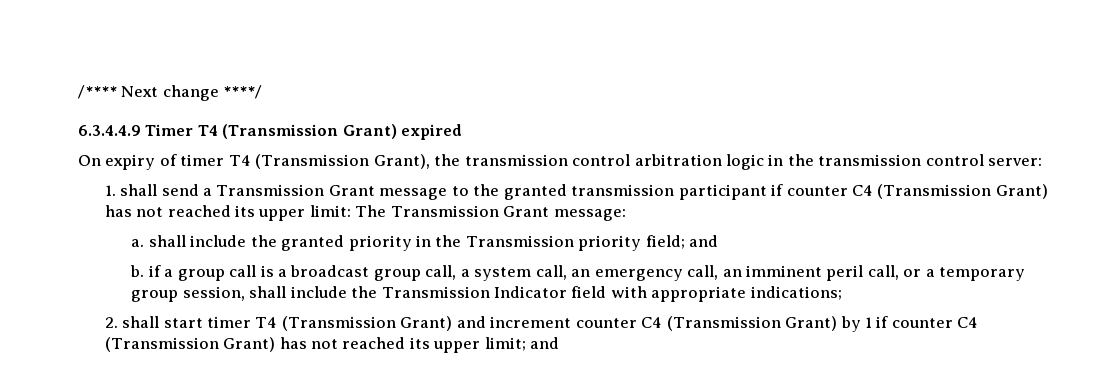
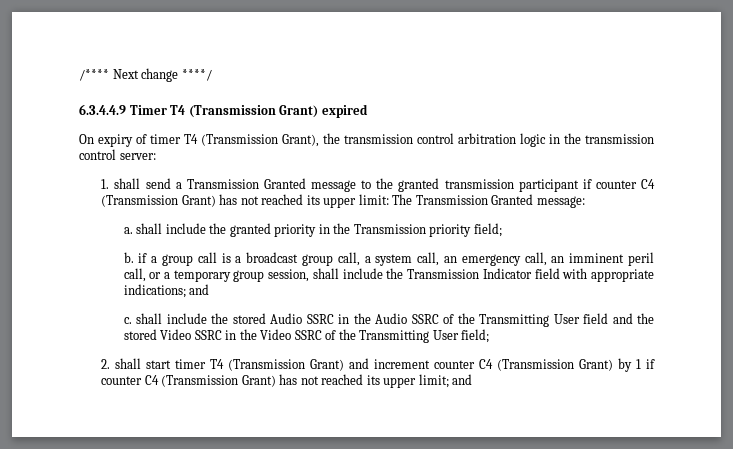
[328,185,375,196] Grant -> [263,178,306,189] Granted
[503,206,550,217] Grant -> [491,194,534,205] Granted
[689,235,719,247] and -> (502, 230) none
(842, 293) none -> [189,284,210,295] [123,313,654,327] [123,329,490,343] and // c. shall include the stored Audio SSRC in the Audio SSRC of the Transmitting User field and the stored Video SSRC in the Video SSRC of the Transmitting User field;

